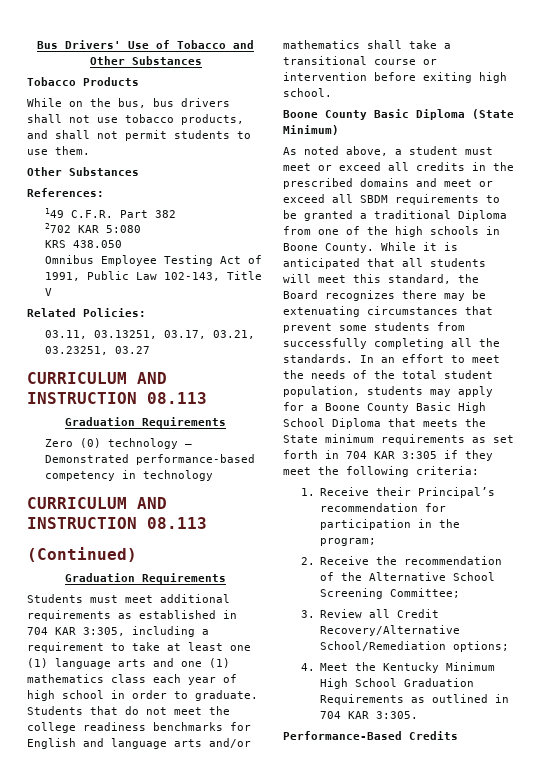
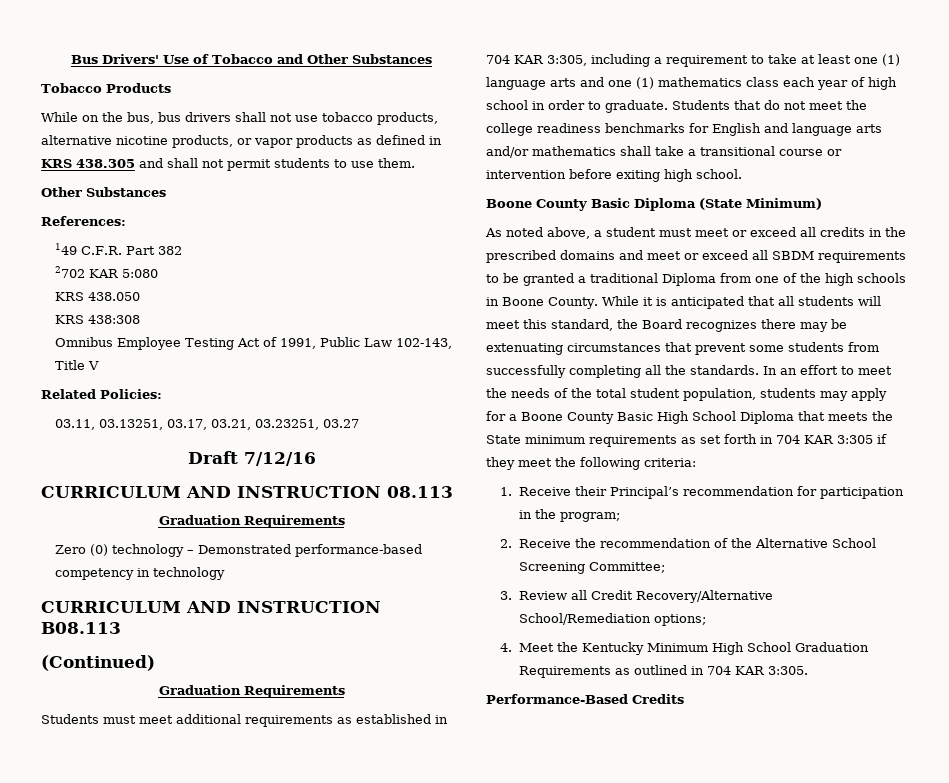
(244, 119) none -> [41,135,442,148] [41,159,135,168] alternative nicotine products, or vapor products as defined in KRS 438.305
(122, 244) none -> [55,315,141,324] // KRS 438:308
(150, 350) none -> [187,451,316,466] // Draft 7/12/16
[147,517,207,529] 08.113 -> [41,622,121,634] B08.113

